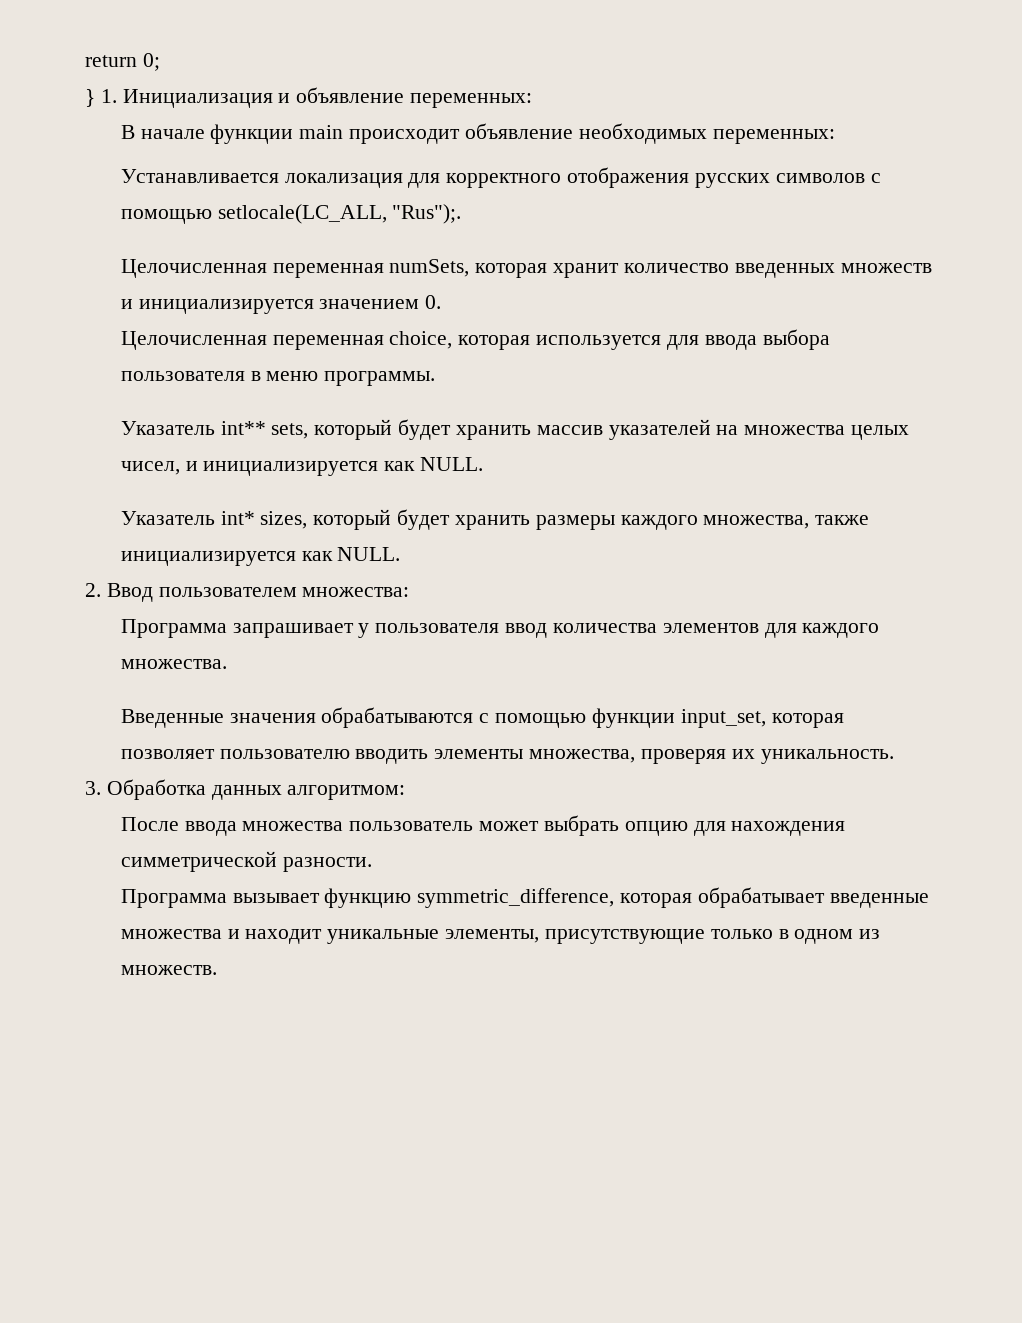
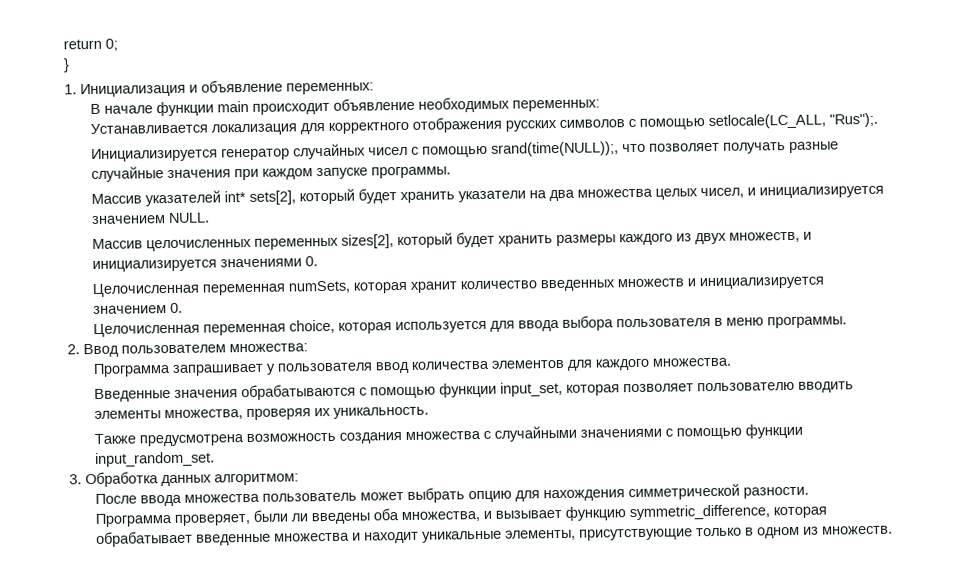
(95, 98) none -> (70, 65) //
(462, 214) none -> [90,141,839,163] [90,166,451,183] [90,185,884,207] [90,212,210,225] [91,231,812,252] [91,256,318,273] // Инициализируется генератор случайных чисел с помощью srand(time(NULL));, что позволяет получать разные случайные значения при каждом запуске программы. // Массив указателей int* sets[2], который будет хранить указатели на два множества целых чисел, и инициализируется значением NULL. // Массив целочисленных переменных sizes[2], который будет хранить размеры каждого из двух множеств, и инициализируется значениями 0.
[120,419,909,440] [120,457,484,476] [120,509,870,530] [120,547,401,566] // Указатель int** sets, который будет хранить массив указателей на множества целых чисел, и инициализируется как NULL. // Указатель int* sizes, который будет хранить размеры каждого множества, также инициализируется как NULL. -> (847, 322) none
(894, 756) none -> [93,423,803,447] [94,451,215,467] // Также предусмотрена возможность создания множества с случайными значениями с помощью функции input_random_set.
(227, 898) none -> [173,508,492,526] проверяет, были ли введены оба множества, и

